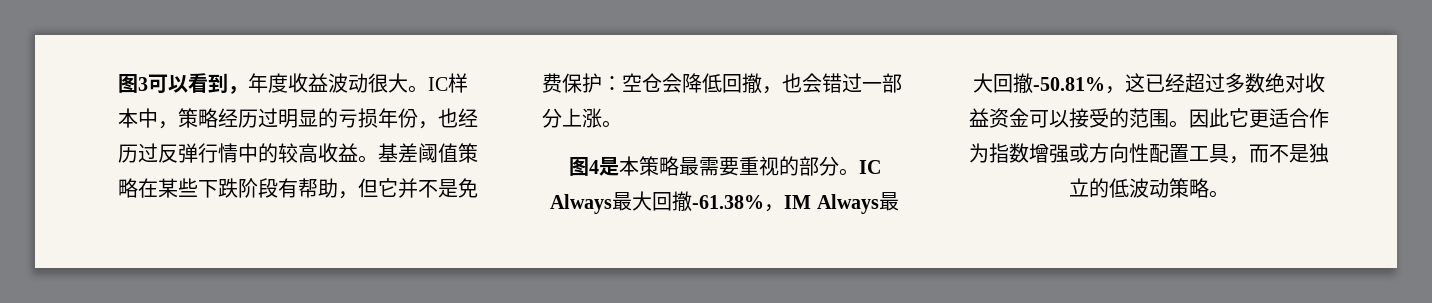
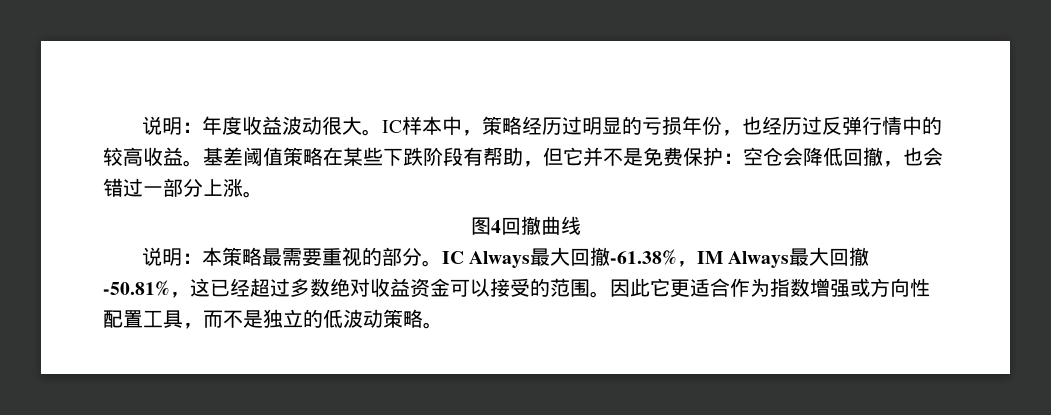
[118,73,248,94] 图3可以看到， -> [141,116,202,135] 说明：
[598,157,619,176] 是 -> [500,216,581,235] [141,247,202,266] 回撤曲线 // 说明：

